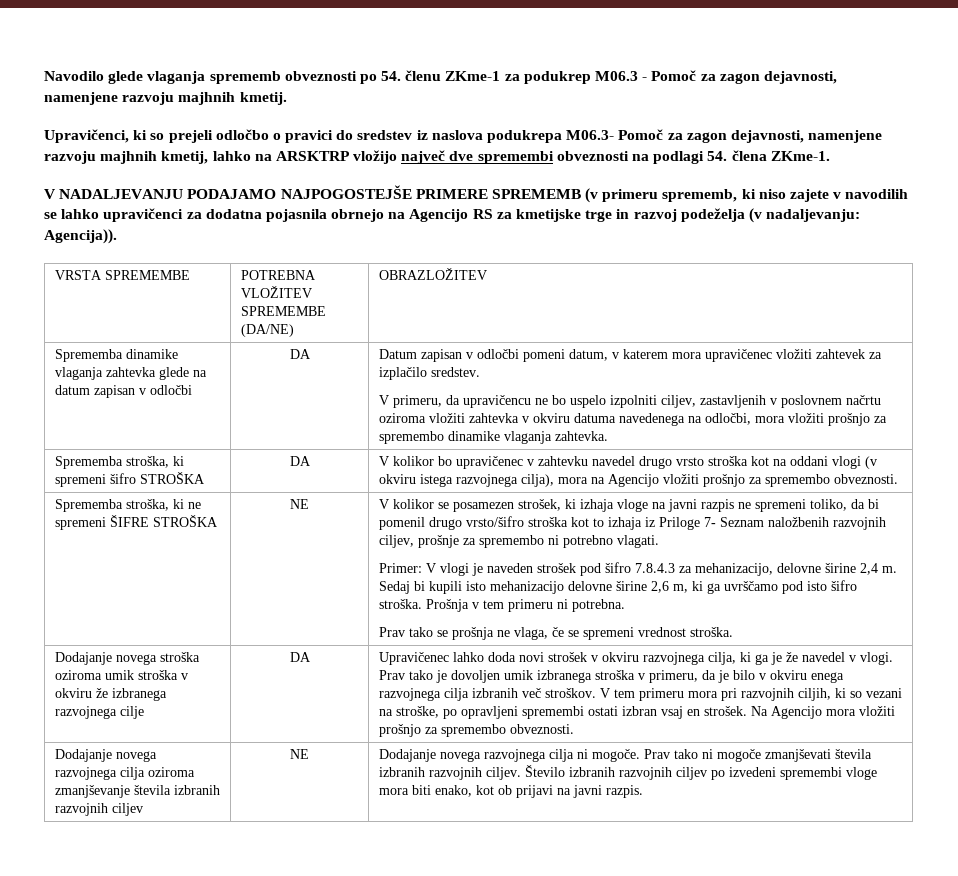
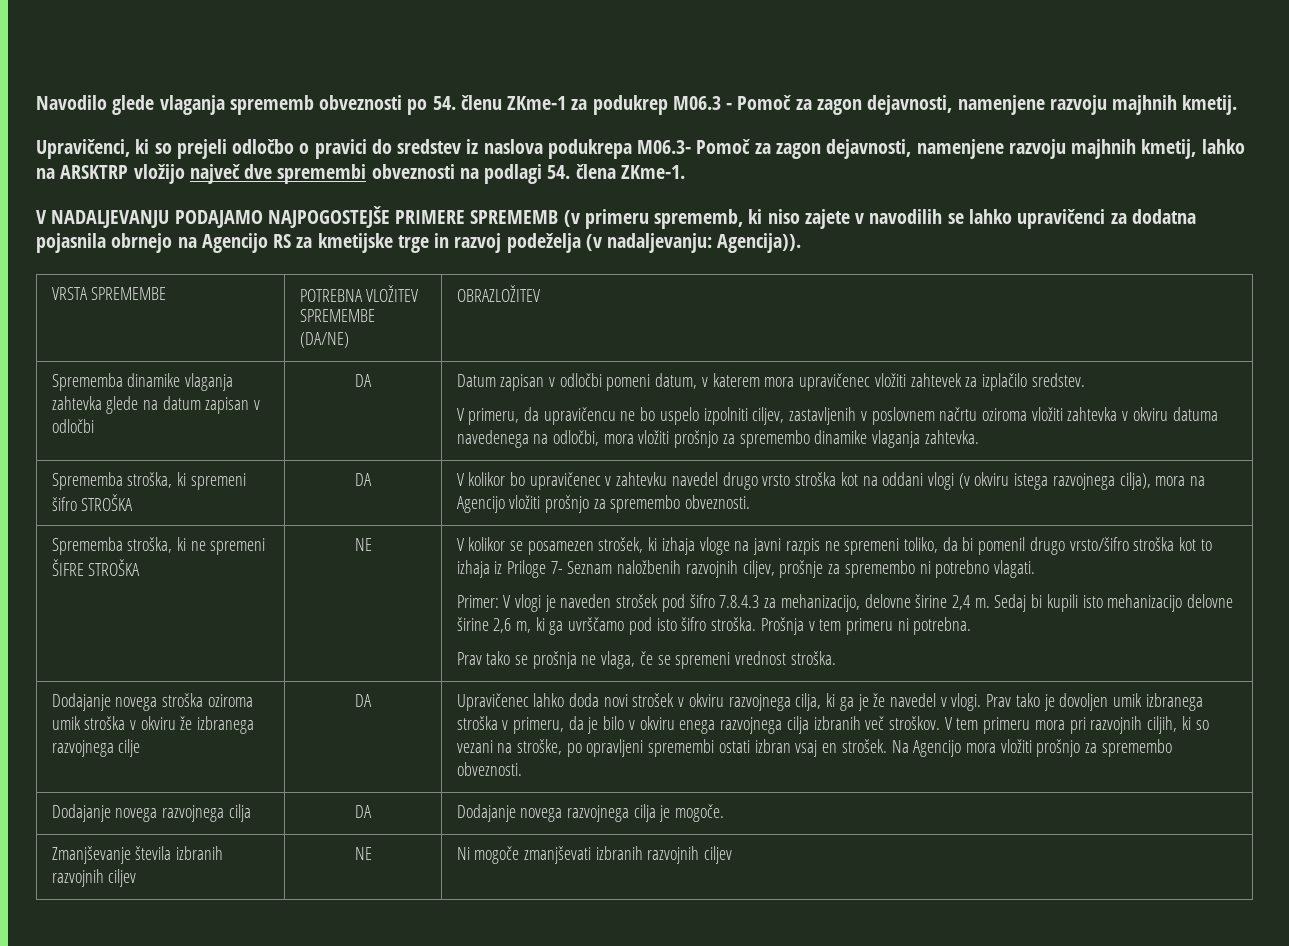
[147,767,195,777] [54,785,130,798] oziroma zmanjševanje -> [355,805,372,818] [456,804,725,822] [51,846,131,864] | DA | Dodajanje novega razvojnega cilja je mogoče. // Zmanjševanje
[378,749,872,762] [378,765,877,780] [378,785,643,798] Dodajanje novega razvojnega cilja ni mogoče. Prav tako ni mogoče zmanjševati števila izbranih razvojnih ciljev. Število izbranih razvojnih ciljev po izvedeni spremembi vloge mora biti enako, kot ob prijavi na javni razpis. -> [456,846,733,864] Ni mogoče zmanjševati izbranih razvojnih ciljev

